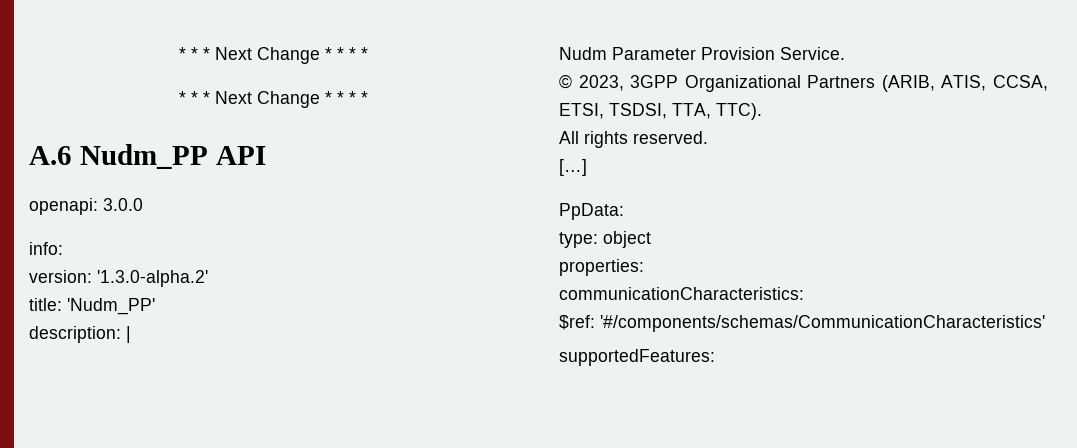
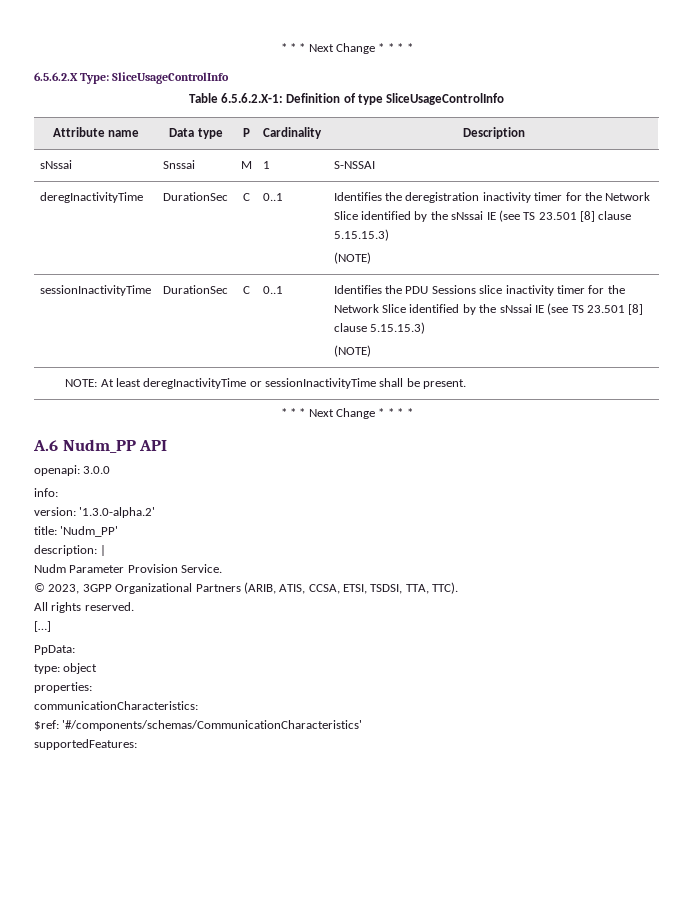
[179,47,368,64] * * * Next Change * * * * -> [280,43,413,54] [34,72,230,84] [188,93,505,105] [52,127,140,137] [169,128,223,139] [242,128,250,137] [262,127,322,139] [462,127,525,139] [39,160,72,169] [162,160,195,169] [240,161,252,169] [262,161,270,169] [333,161,375,169] [39,192,143,203] [162,192,228,201] [242,193,250,201] [262,193,283,201] [333,192,651,203] [333,210,632,222] [333,229,389,241] [333,252,371,264] [39,285,151,296] [162,285,228,294] [242,286,250,294] [262,286,283,294] [333,285,625,296] [333,303,644,315] [333,322,426,334] [333,345,371,357] [65,378,467,389] * * * Next Change * * * * // 6.5.6.2.X Type: SliceUsageControlInfo // Table 6.5.6.2.X-1: Definition of type SliceUsageControlInfo // Attribute name | Data type | P | Cardinality | Description // sNssai | Snssai | M | 1 | S-NSSAI // deregInactivityTime | DurationSec | C | 0..1 | Identifies the deregistration inactivity timer for the Network Slice identified by the sNssai IE (see TS 23.501 [8] clause 5.15.15.3) // (NOTE) // sessionInactivityTime | DurationSec | C | 0..1 | Identifies the PDU Sessions slice inactivity timer for the Network Slice identified by the sNssai IE (see TS 23.501 [8] clause 5.15.15.3) // (NOTE) // NOTE: At least deregInactivityTime or sessionInactivityTime shall be present.

